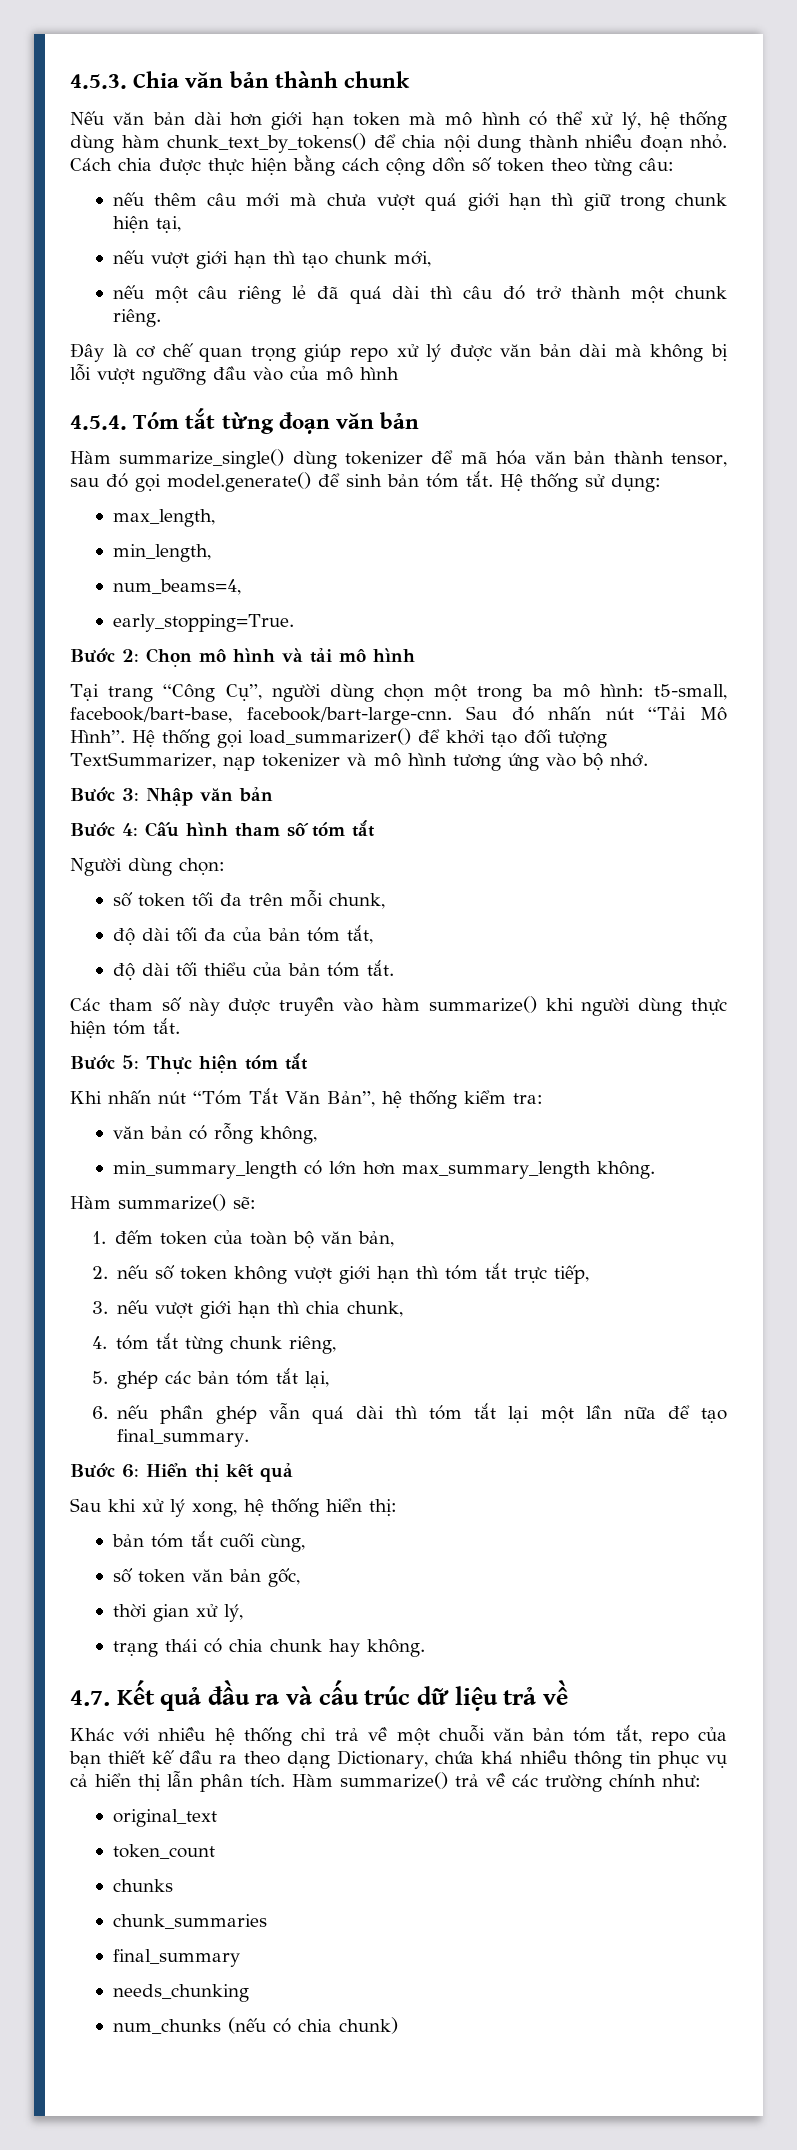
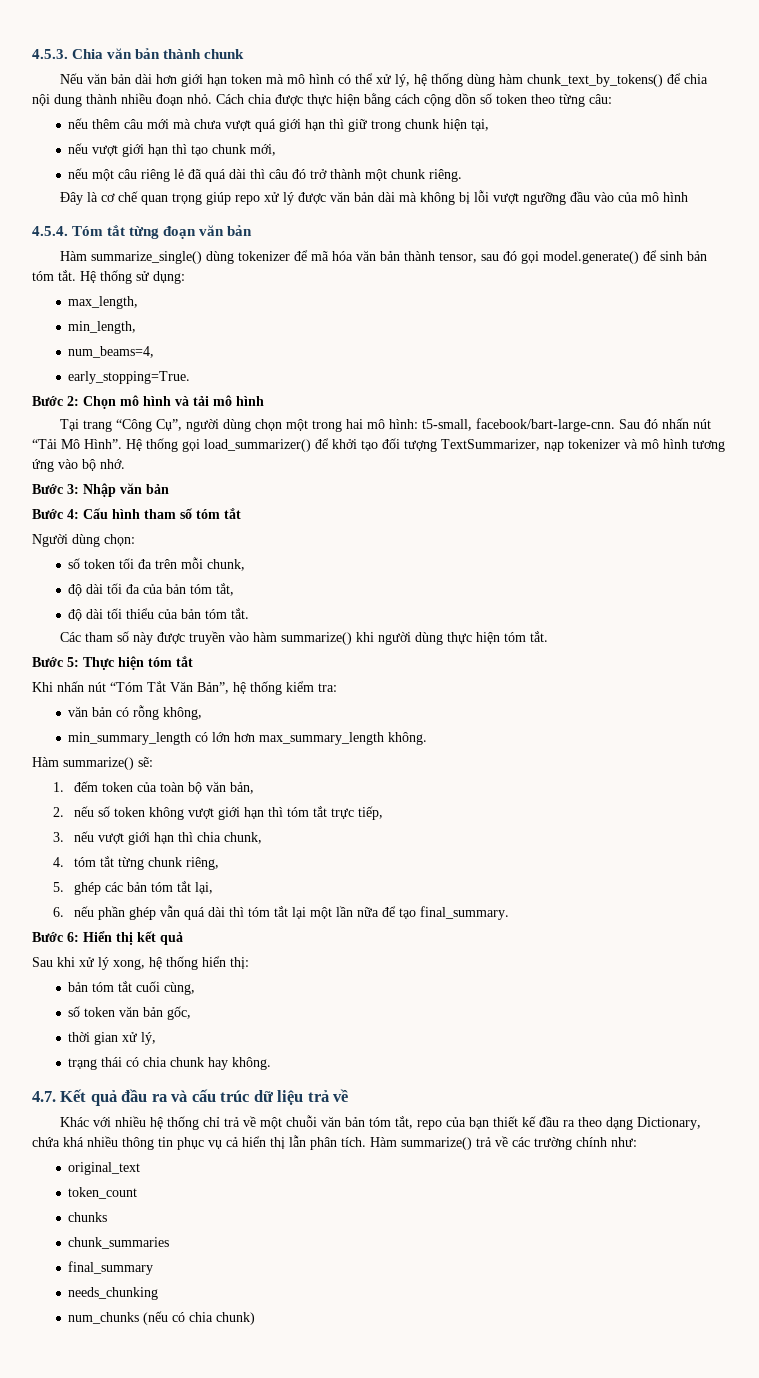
[531,684,553,697] ba -> [345,419,363,429] hai
[70,707,232,723] facebook/bart-base, -> (472, 425) none

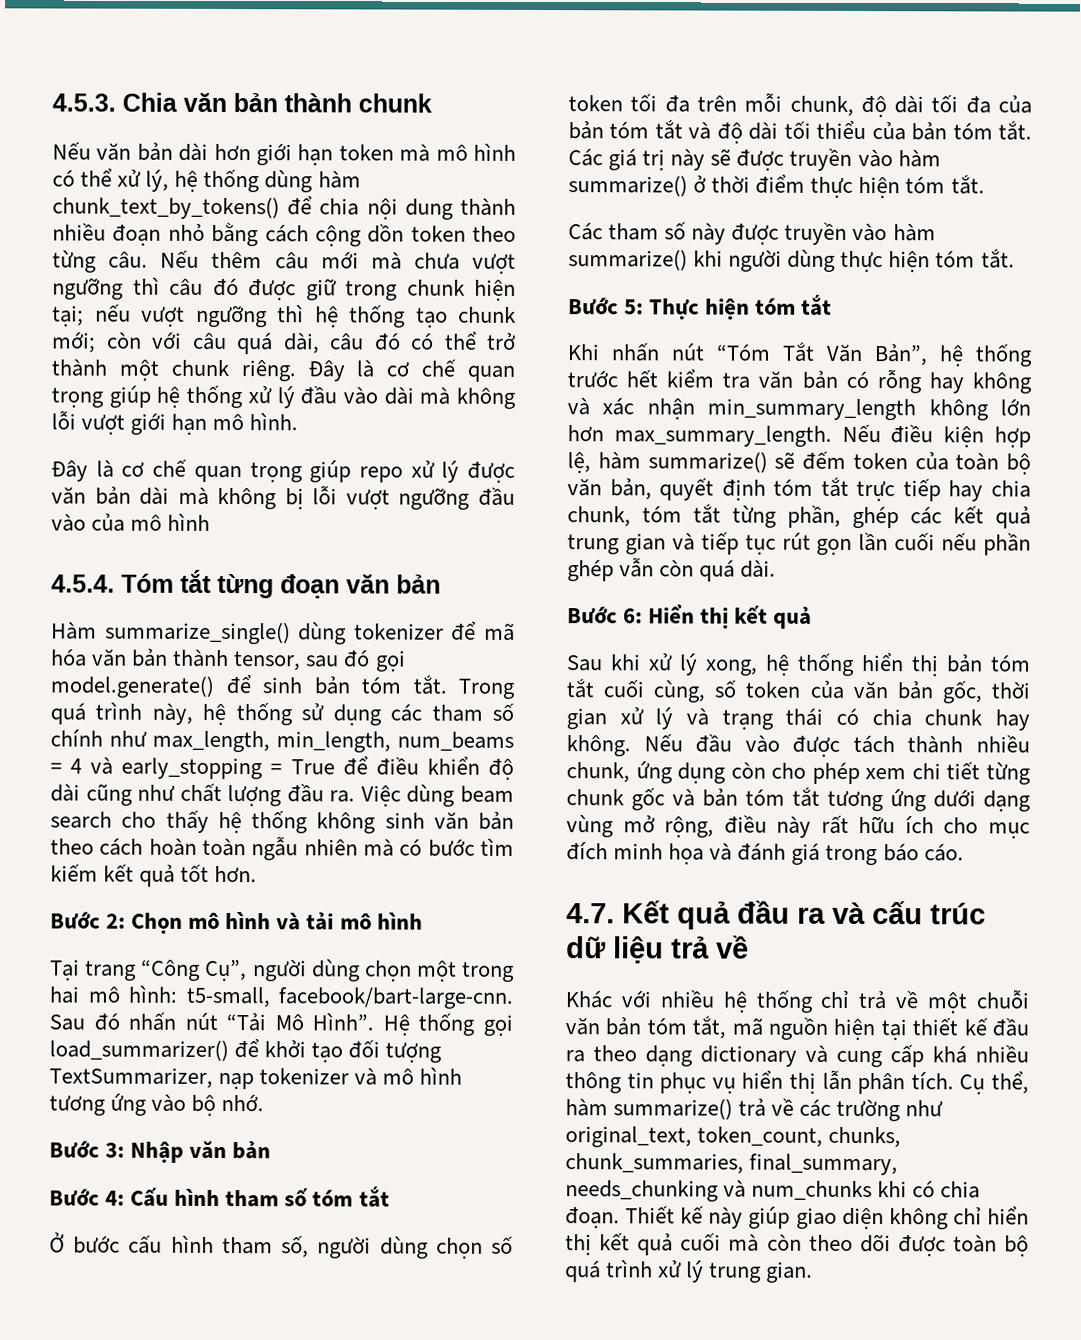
[187,94,360,106] nhỏ. Cách chia được thực hiện -> [167,223,205,241] nhỏ
[480,93,492,104] số -> (405, 233) none
[589,94,612,104] [68,118,89,129] câu: // nếu -> [108,249,200,269] câu. Nếu
[255,119,345,132] quá giới hạn thì -> [52,277,296,301] ngưỡng thì câu đó được
[471,119,490,131] [68,143,277,157] [68,168,307,182] tại, // nếu vượt giới hạn thì tạo chunk mới, // nếu một câu riêng lẻ đã quá dài thì câu đó -> [52,303,516,328] [51,330,477,355] tại; nếu vượt ngưỡng thì hệ thống tạo chunk mới; còn với câu quá dài, câu đó có thể
(463, 175) none -> [307,358,515,382] [51,384,516,409] [51,410,299,435] Đây là cơ chế quan trọng giúp hệ thống xử lý đầu vào dài mà không lỗi vượt giới hạn mô hình.
[80,270,185,284] Hệ thống sử dụng: // -> [458,678,515,699] [50,702,515,726] [50,729,147,747] Trong quá trình này, hệ thống sử dụng các tham số chính như
(139, 302) // -> (270, 741) none
[68,346,155,358] [68,371,191,384] // num_beams=4, // early_stopping=True. -> [397,731,514,751] [50,755,514,780] [50,782,514,807] [50,809,514,834] [50,836,514,861] [50,863,258,887] num_beams = 4 và early_stopping = True để điều khiển độ dài cũng như chất lượng đầu ra. Việc dùng beam search cho thấy hệ thống không sinh văn bản theo cách hoàn toàn ngẫu nhiên mà có bước tìm kiếm kết quả tốt hơn.
[32,534,135,547] Người dùng chọn: // -> [49,1232,483,1259] Ở bước cấu hình tham số, người dùng chọn
(246, 565) // -> (854, 105) none
[216,583,235,596] tắt, // -> [654,119,712,140] tắt và
(250, 613) none -> [568,147,941,171] [568,173,985,199] Các giá trị này sẽ được truyền vào hàm summarize() ở thời điểm thực hiện tóm tắt.
[286,681,337,692] [68,705,203,720] [68,732,428,745] [32,757,153,770] [52,782,64,792] kiểm tra: // văn bản có rỗng không, // min_summary_length có lớn hơn max_summary_length không. // Hàm summarize() sẽ: // 1. -> [567,368,1032,394] [567,397,1031,421] [567,423,1031,448] [567,451,796,474] trước hết kiểm tra văn bản có rỗng hay không và xác nhận min_summary_length không lớn hơn max_summary_length. Nếu điều kiện hợp lệ, hàm summarize() sẽ
[52,806,383,820] [52,831,193,845] // 2. nếu số token không vượt giới hạn thì tóm tắt trực tiếp, // 3. nếu vượt giới hạn thì -> [659,476,984,502] quyết định tóm tắt trực tiếp hay
[52,857,64,867] // 4. -> (631, 516) none
[147,857,219,870] [52,881,213,895] [52,905,509,920] chunk riêng, // 5. ghép các bản tóm tắt lại, // 6. nếu phần ghép vẫn quá dài thì tóm tắt lại một lần nữa để tạo final_summary. -> [787,504,1031,529] [567,531,1031,556] [567,557,777,582] phần, ghép các kết quả trung gian và tiếp tục rút gọn lần cuối nếu phần ghép vẫn còn quá dài.
[230,957,249,969] thị: // -> [911,655,939,677] thị
[68,1006,116,1017] // số token -> [714,679,844,699] số token của
(192, 1013) // -> (982, 692) none
[141,1032,157,1045] lý, // -> [655,707,709,730] lý và
(272, 1063) none -> [643,733,1030,757] [566,761,1031,785] [566,786,1031,812] [566,814,1030,839] [566,842,964,866] Nếu đầu vào được tách thành nhiều chunk, ứng dụng còn cho phép xem chi tiết từng chunk gốc và bản tóm tắt tương ứng dưới dạng vùng mở rộng, điều này rất hữu ích cho mục đích minh họa và đánh giá trong báo cáo.
[416,1117,489,1130] repo của bạn -> [731,1016,907,1041] mã nguồn hiện tại
[636,1117,701,1130] [32,1137,60,1147] Dictionary, chứa -> [700,1044,924,1068] dictionary và cung cấp
[226,1137,239,1147] cả -> (736, 1085) none
[370,1137,397,1147] Hàm -> [959,1070,1029,1095] [565,1098,608,1117] Cụ thể, hàm
[576,1137,637,1147] [68,1162,141,1175] [68,1187,138,1199] [68,1212,108,1222] [68,1237,170,1249] [68,1261,154,1275] [68,1287,159,1300] [68,1311,256,1325] chính như: // original_text // token_count // chunks // chunk_summaries // final_summary // needs_chunking // num_chunks (nếu có chia chunk) -> [905,1100,944,1117] [565,1126,902,1148] [565,1153,899,1176] [565,1179,981,1202] [565,1205,1029,1230] [565,1232,1029,1257] [565,1259,814,1283] như original_text, token_count, chunks, chunk_summaries, final_summary, needs_chunking và num_chunks khi có chia đoạn. Thiết kế này giúp giao diện không chỉ hiển thị kết quả cuối mà còn theo dõi được toàn bộ quá trình xử lý trung gian.

